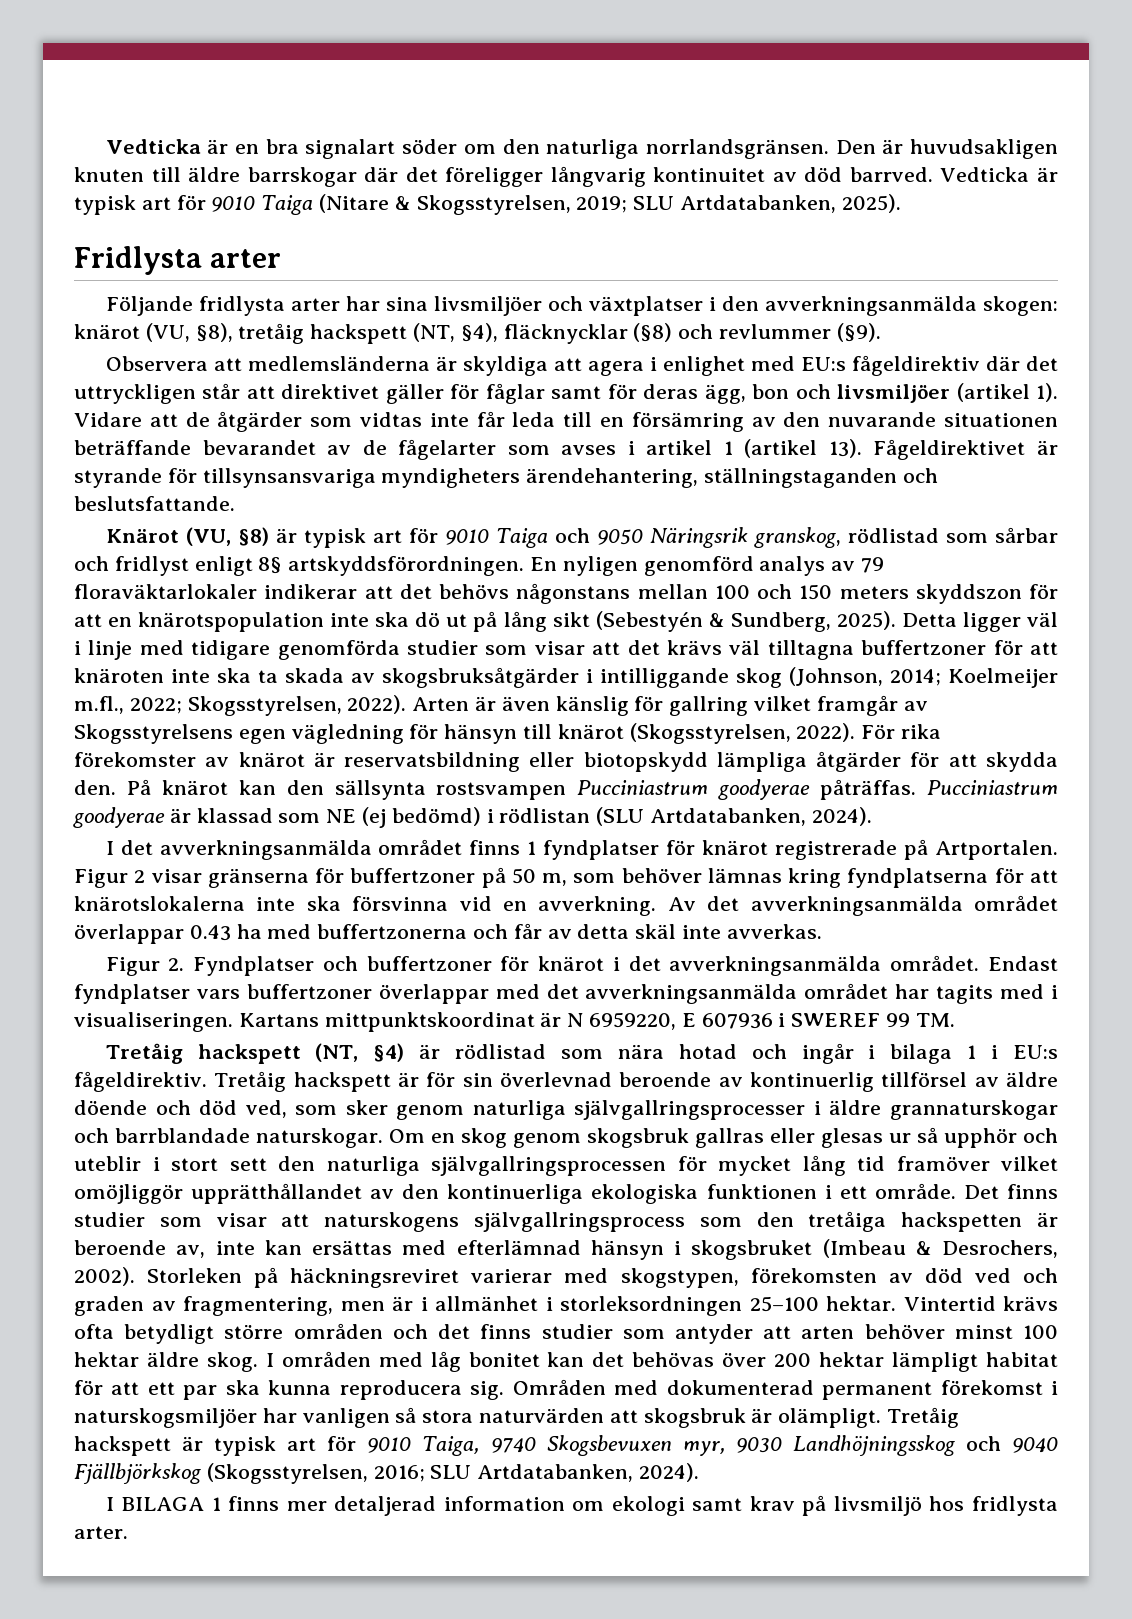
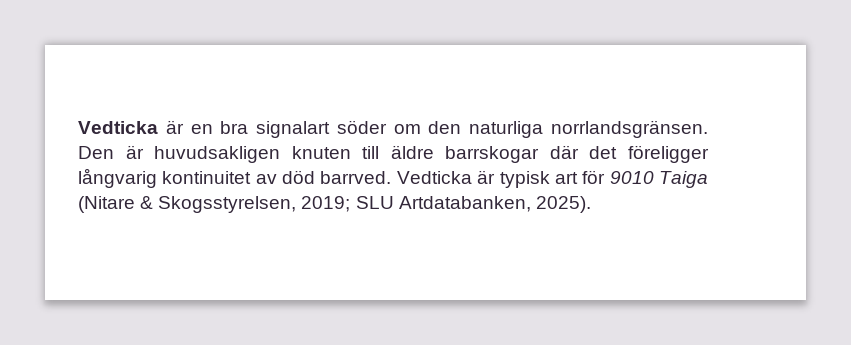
[74,246,282,275] [105,296,1058,316] [74,323,881,344] [105,355,1058,376] [74,383,1058,404] [74,411,1058,432] [74,439,1058,460] [74,468,938,488] [74,496,235,511] [105,527,1059,548] [74,556,885,576] [74,583,1058,604] [74,611,1058,632] [74,640,1058,660] [74,667,1058,688] [74,695,928,716] [74,723,942,744] [74,751,1058,772] [74,779,1058,800] [73,807,872,828] [105,839,1058,860] [74,867,1058,888] [74,895,1058,916] [74,923,822,944] [105,955,1058,976] [74,983,1058,1004] [74,1012,955,1032] [105,1043,1058,1064] [74,1071,1058,1092] [74,1100,1058,1120] [74,1127,1058,1148] [74,1155,1058,1176] [74,1183,1058,1204] [74,1211,1058,1232] [74,1239,1058,1260] [74,1267,1058,1288] [74,1296,1058,1316] [74,1323,1058,1344] [74,1351,1058,1372] [74,1379,1058,1400] [74,1407,960,1428] [74,1435,1058,1456] [74,1463,700,1484] [105,1495,1058,1516] [74,1526,128,1539] // Fridlysta arter // Följande fridlysta arter har sina livsmiljöer och växtplatser i den avverkningsanmälda skogen: knärot (VU, §8), tretåig hackspett (NT, §4), fläcknycklar (§8) och revlummer (§9). // Observera att medlemsländerna är skyldiga att agera i enlighet med EU:s fågeldirektiv där det uttryckligen står att direktivet gäller för fåglar samt för deras ägg, bon och livsmiljöer (artikel 1). Vidare att de åtgärder som vidtas inte får leda till en försämring av den nuvarande situationen beträffande bevarandet av de fågelarter som avses i artikel 1 (artikel 13). Fågeldirektivet är styrande för tillsynsansvariga myndigheters ärendehantering, ställningstaganden och beslutsfattande. // Knärot (VU, §8) är typisk art för 9010 Taiga och 9050 Näringsrik granskog, rödlistad som sårbar och fridlyst enligt 8§ artskyddsförordningen. En nyligen genomförd analys av 79 floraväktarlokaler indikerar att det behövs någonstans mellan 100 och 150 meters skyddszon för att en knärotspopulation inte ska dö ut på lång sikt (Sebestyén & Sundberg, 2025). Detta ligger väl i linje med tidigare genomförda studier som visar att det krävs väl tilltagna buffertzoner för att knäroten inte ska ta skada av skogsbruksåtgärder i intilliggande skog (Johnson, 2014; Koelmeijer m.fl., 2022; Skogsstyrelsen, 2022). Arten är även känslig för gallring vilket framgår av Skogsstyrelsens egen vägledning för hänsyn till knärot (Skogsstyrelsen, 2022). För rika förekomster av knärot är reservatsbildning eller biotopskydd lämpliga åtgärder för att skydda den. På knärot kan den sällsynta rostsvampen Pucciniastrum goodyerae påträffas. Pucciniastrum goodyerae är klassad som NE (ej bedömd) i rödlistan (SLU Artdatabanken, 2024). // I det avverkningsanmälda området finns 1 fyndplatser för knärot registrerade på Artportalen. Figur 2 visar gränserna för buffertzoner på 50 m, som behöver lämnas kring fyndplatserna för att knärotslokalerna inte ska försvinna vid en avverkning. Av det avverkningsanmälda området överlappar 0.43 ha med buffertzonerna och får av detta skäl inte avverkas. // Figur 2. Fyndplatser och buffertzoner för knärot i det avverkningsanmälda området. Endast fyndplatser vars buffertzoner överlappar med det avverkningsanmälda området har tagits med i visualiseringen. Kartans mittpunktskoordinat är N 6959220, E 607936 i SWEREF 99 TM. // Tretåig hackspett (NT, §4) är rödlistad som nära hotad och ingår i bilaga 1 i EU:s fågeldirektiv. Tretåig hackspett är för sin överlevnad beroende av kontinuerlig tillförsel av äldre döende och död ved, som sker genom naturliga självgallringsprocesser i äldre grannaturskogar och barrblandade naturskogar. Om en skog genom skogsbruk gallras eller glesas ur så upphör och uteblir i stort sett den naturliga självgallringsprocessen för mycket lång tid framöver vilket omöjliggör upprätthållandet av den kontinuerliga ekologiska funktionen i ett område. Det finns studier som visar att naturskogens självgallringsprocess som den tretåiga hackspetten är beroende av, inte kan ersättas med efterlämnad hänsyn i skogsbruket (Imbeau & Desrochers, 2002). Storleken på häckningsreviret varierar med skogstypen, förekomsten av död ved och graden av fragmentering, men är i allmänhet i storleksordningen 25–100 hektar. Vintertid krävs ofta betydligt större områden och det finns studier som antyder att arten behöver minst 100 hektar äldre skog. I områden med låg bonitet kan det behövas över 200 hektar lämpligt habitat för att ett par ska kunna reproducera sig. Områden med dokumenterad permanent förekomst i naturskogsmiljöer har vanligen så stora naturvärden att skogsbruk är olämpligt. Tretåig hackspett är typisk art för 9010 Taiga, 9740 Skogsbevuxen myr, 9030 Landhöjningsskog och 9040 Fjällbjörkskog (Skogsstyrelsen, 2016; SLU Artdatabanken, 2024). // I BILAGA 1 finns mer detaljerad information om ekologi samt krav på livsmiljö hos fridlysta arter. -> (591, 204) none

